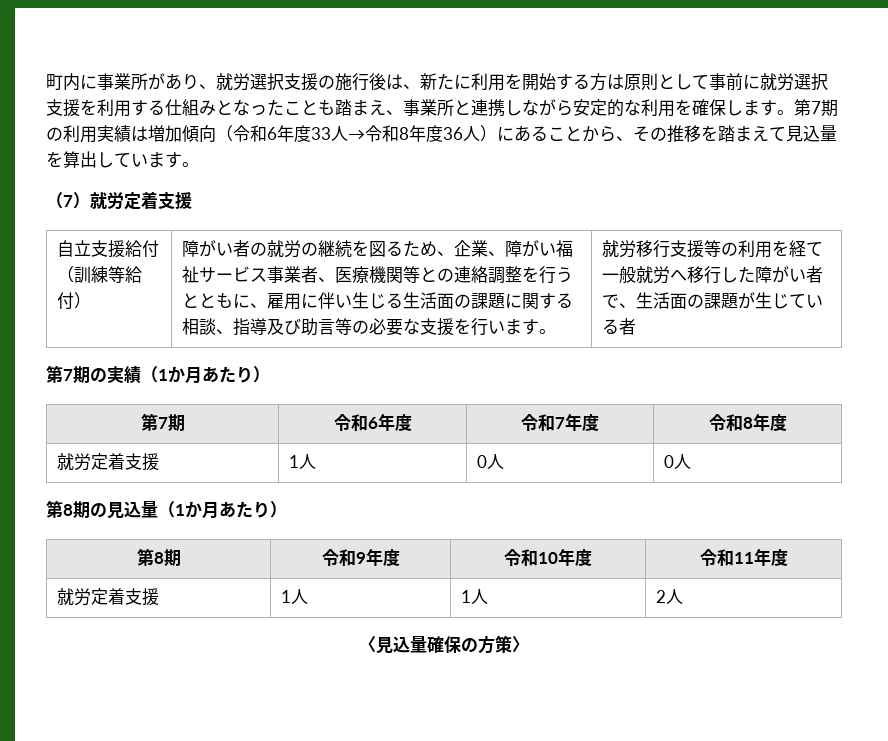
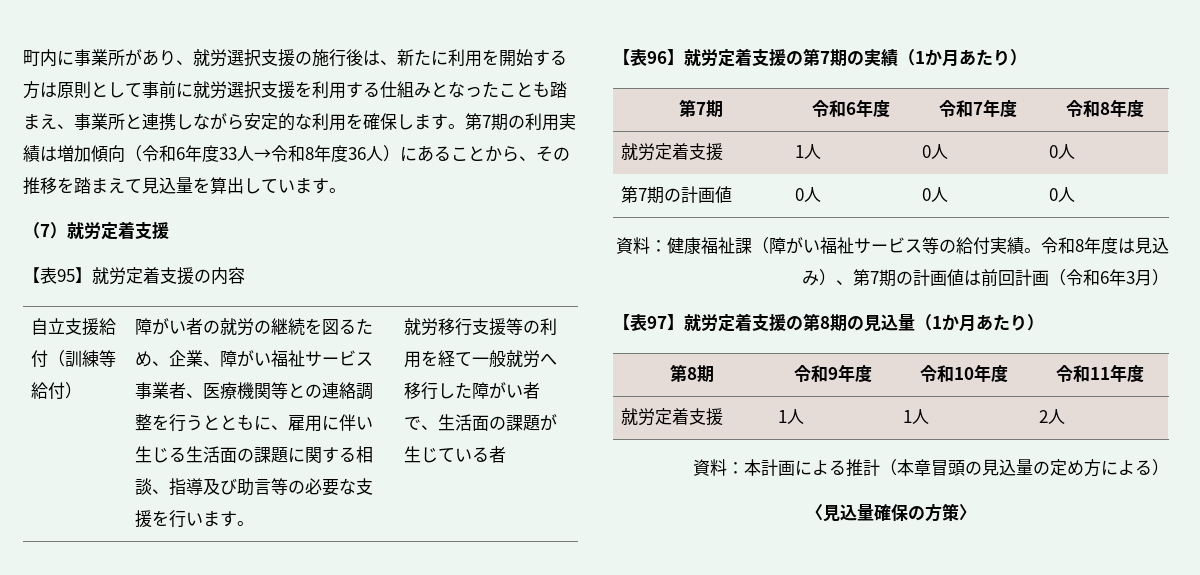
(192, 200) none -> [23,267,245,285] // 【表95】就労定着支援の内容
(636, 326) none -> [613,48,803,67] 【表96】就労定着支援の
(691, 461) // -> [621,186,733,204] [795,187,822,202] [922,187,949,202] [1049,187,1076,202] [616,237,1169,255] [802,269,1169,287] [613,313,803,332] // 第7期の計画値 | 0人 | 0人 | 0人 // 資料：健康福祉課（障がい福祉サービス等の給付実績。令和8年度は見込み）、第7期の計画値は前回計画（令和6年3月） // 【表97】就労定着支援の
(683, 596) none -> [693,459,1169,477] // 資料：本計画による推計（本章冒頭の見込量の定め方による）

